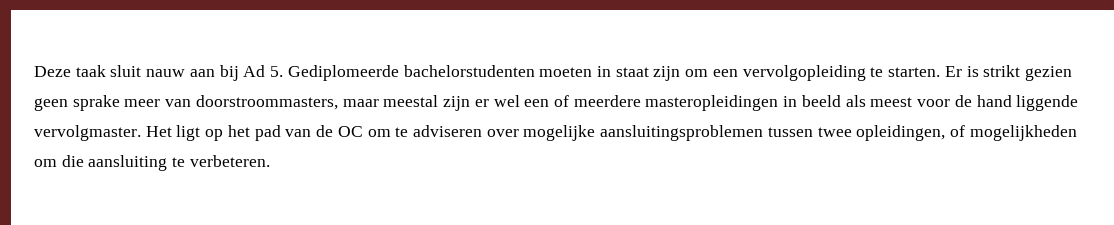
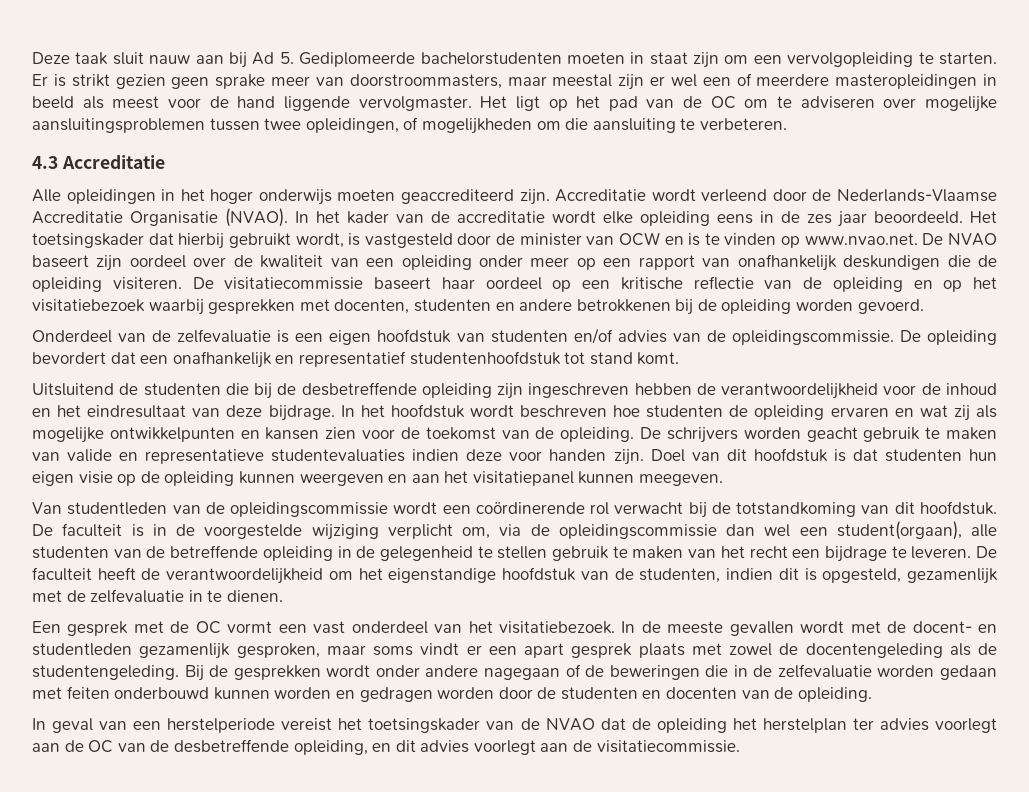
(270, 161) none -> [32,155,165,169] [32,189,997,205] [32,208,997,227] [32,232,998,249] [32,254,998,271] [32,276,997,292] [32,299,924,315] [32,328,997,345] [32,351,680,368] [32,382,997,399] [32,404,997,421] [32,427,998,443] [32,448,997,465] [32,471,724,486] [32,501,997,518] [32,521,997,540] [32,545,998,562] [32,567,999,584] [32,589,283,603] [32,621,998,636] [32,643,997,659] [32,664,997,681] [32,686,872,702] [32,718,997,733] [32,739,740,755] // 4.3 Accreditatie // Alle opleidingen in het hoger onderwijs moeten geaccrediteerd zijn. Accreditatie wordt verleend door de Nederlands-Vlaamse Accreditatie Organisatie (NVAO). In het kader van de accreditatie wordt elke opleiding eens in de zes jaar beoordeeld. Het toetsingskader dat hierbij gebruikt wordt, is vastgesteld door de minister van OCW en is te vinden op www.nvao.net. De NVAO baseert zijn oordeel over de kwaliteit van een opleiding onder meer op een rapport van onafhankelijk deskundigen die de opleiding visiteren. De visitatiecommissie baseert haar oordeel op een kritische reflectie van de opleiding en op het visitatiebezoek waarbij gesprekken met docenten, studenten en andere betrokkenen bij de opleiding worden gevoerd. // Onderdeel van de zelfevaluatie is een eigen hoofdstuk van studenten en/of advies van de opleidingscommissie. De opleiding bevordert dat een onafhankelijk en representatief studentenhoofdstuk tot stand komt. // Uitsluitend de studenten die bij de desbetreffende opleiding zijn ingeschreven hebben de verantwoordelijkheid voor de inhoud en het eindresultaat van deze bijdrage. In het hoofdstuk wordt beschreven hoe studenten de opleiding ervaren en wat zij als mogelijke ontwikkelpunten en kansen zien voor de toekomst van de opleiding. De schrijvers worden geacht gebruik te maken van valide en representatieve studentevaluaties indien deze voor handen zijn. Doel van dit hoofdstuk is dat studenten hun eigen visie op de opleiding kunnen weergeven en aan het visitatiepanel kunnen meegeven. // Van studentleden van de opleidingscommissie wordt een coördinerende rol verwacht bij de totstandkoming van dit hoofdstuk. De faculteit is in de voorgestelde wijziging verplicht om, via de opleidingscommissie dan wel een student(orgaan), alle studenten van de betreffende opleiding in de gelegenheid te stellen gebruik te maken van het recht een bijdrage te leveren. De faculteit heeft de verantwoordelijkheid om het eigenstandige hoofdstuk van de studenten, indien dit is opgesteld, gezamenlijk met de zelfevaluatie in te dienen. // Een gesprek met de OC vormt een vast onderdeel van het visitatiebezoek. In de meeste gevallen wordt met de docent- en studentleden gezamenlijk gesproken, maar soms vindt er een apart gesprek plaats met zowel de docentengeleding als de studentengeleding. Bij de gesprekken wordt onder andere nagegaan of de beweringen die in de zelfevaluatie worden gedaan met feiten onderbouwd kunnen worden en gedragen worden door de studenten en docenten van de opleiding. // In geval van een herstelperiode vereist het toetsingskader van de NVAO dat de opleiding het herstelplan ter advies voorlegt aan de OC van de desbetreffende opleiding, en dit advies voorlegt aan de visitatiecommissie.

